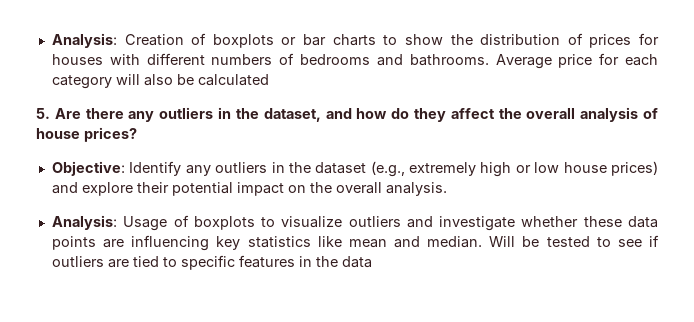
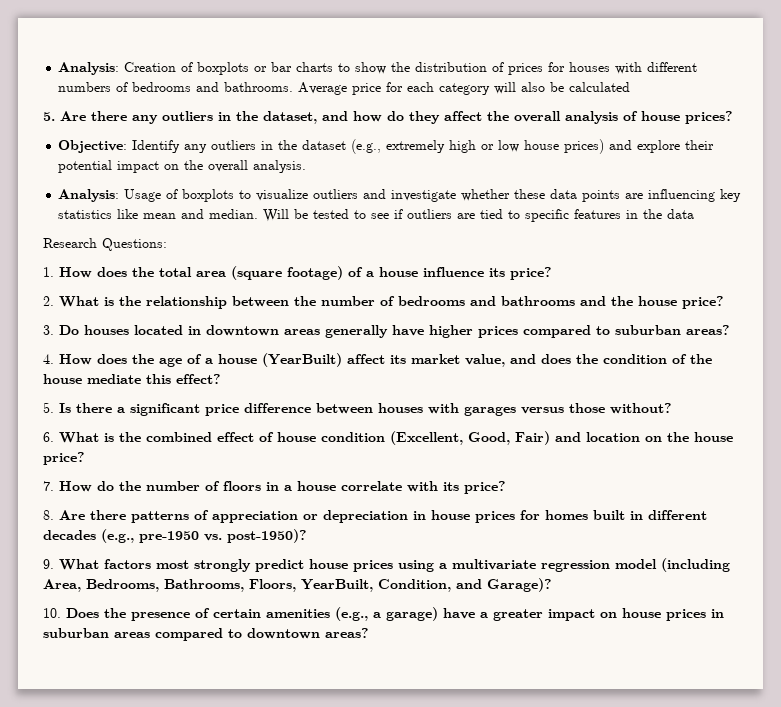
(372, 262) none -> [43,238,167,251] [43,266,552,280] [43,296,724,309] [43,325,730,338] [43,353,712,367] [43,374,221,384] [43,402,672,416] [43,431,733,445] [43,452,85,465] [43,481,506,494] [43,510,707,523] [43,529,307,543] [43,558,730,572] [43,578,552,592] [43,607,724,621] [43,628,369,641] // Research Questions: // 1. How does the total area (square footage) of a house influence its price? // 2. What is the relationship between the number of bedrooms and bathrooms and the house price? // 3. Do houses located in downtown areas generally have higher prices compared to suburban areas? // 4. How does the age of a house (YearBuilt) affect its market value, and does the condition of the house mediate this effect? // 5. Is there a significant price difference between houses with garages versus those without? // 6. What is the combined effect of house condition (Excellent, Good, Fair) and location on the house price? // 7. How do the number of floors in a house correlate with its price? // 8. Are there patterns of appreciation or depreciation in house prices for homes built in different decades (e.g., pre-1950 vs. post-1950)? // 9. What factors most strongly predict house prices using a multivariate regression model (including Area, Bedrooms, Bathrooms, Floors, YearBuilt, Condition, and Garage)? // 10. Does the presence of certain amenities (e.g., a garage) have a greater impact on house prices in suburban areas compared to downtown areas?

